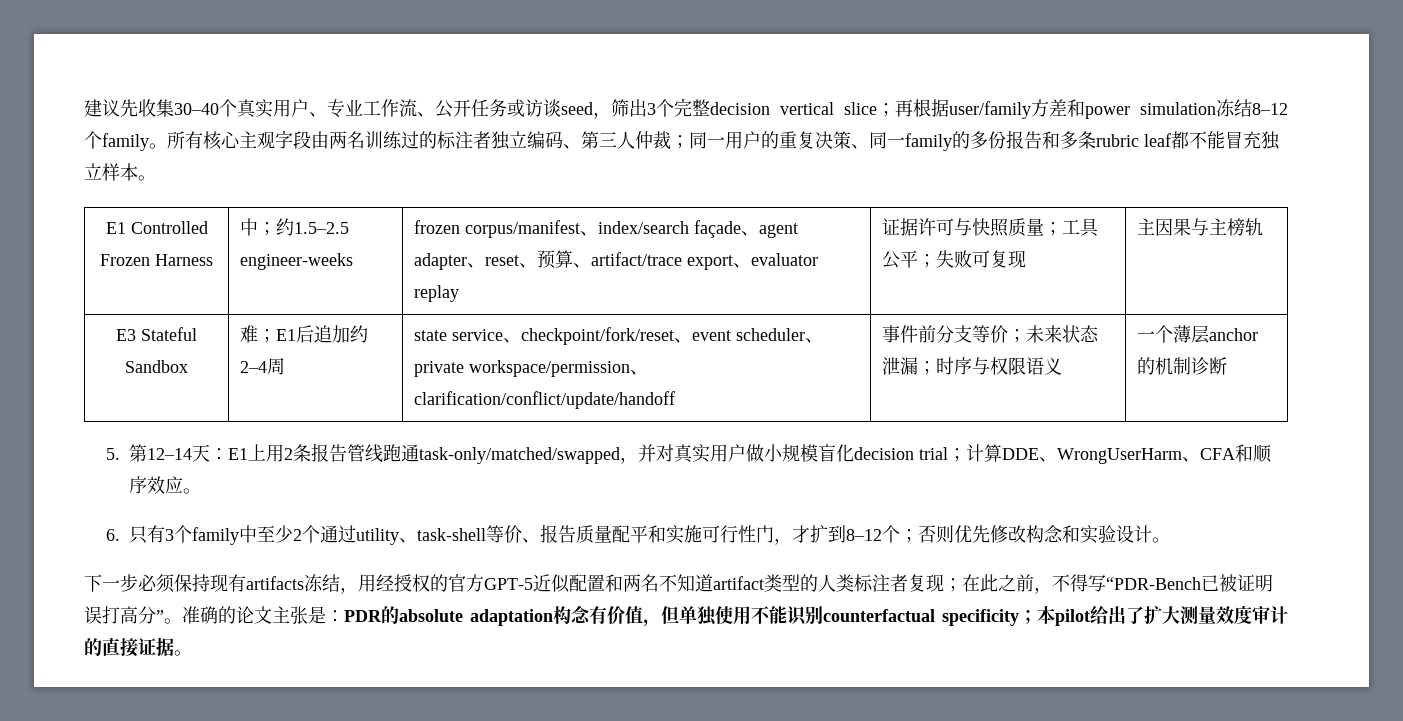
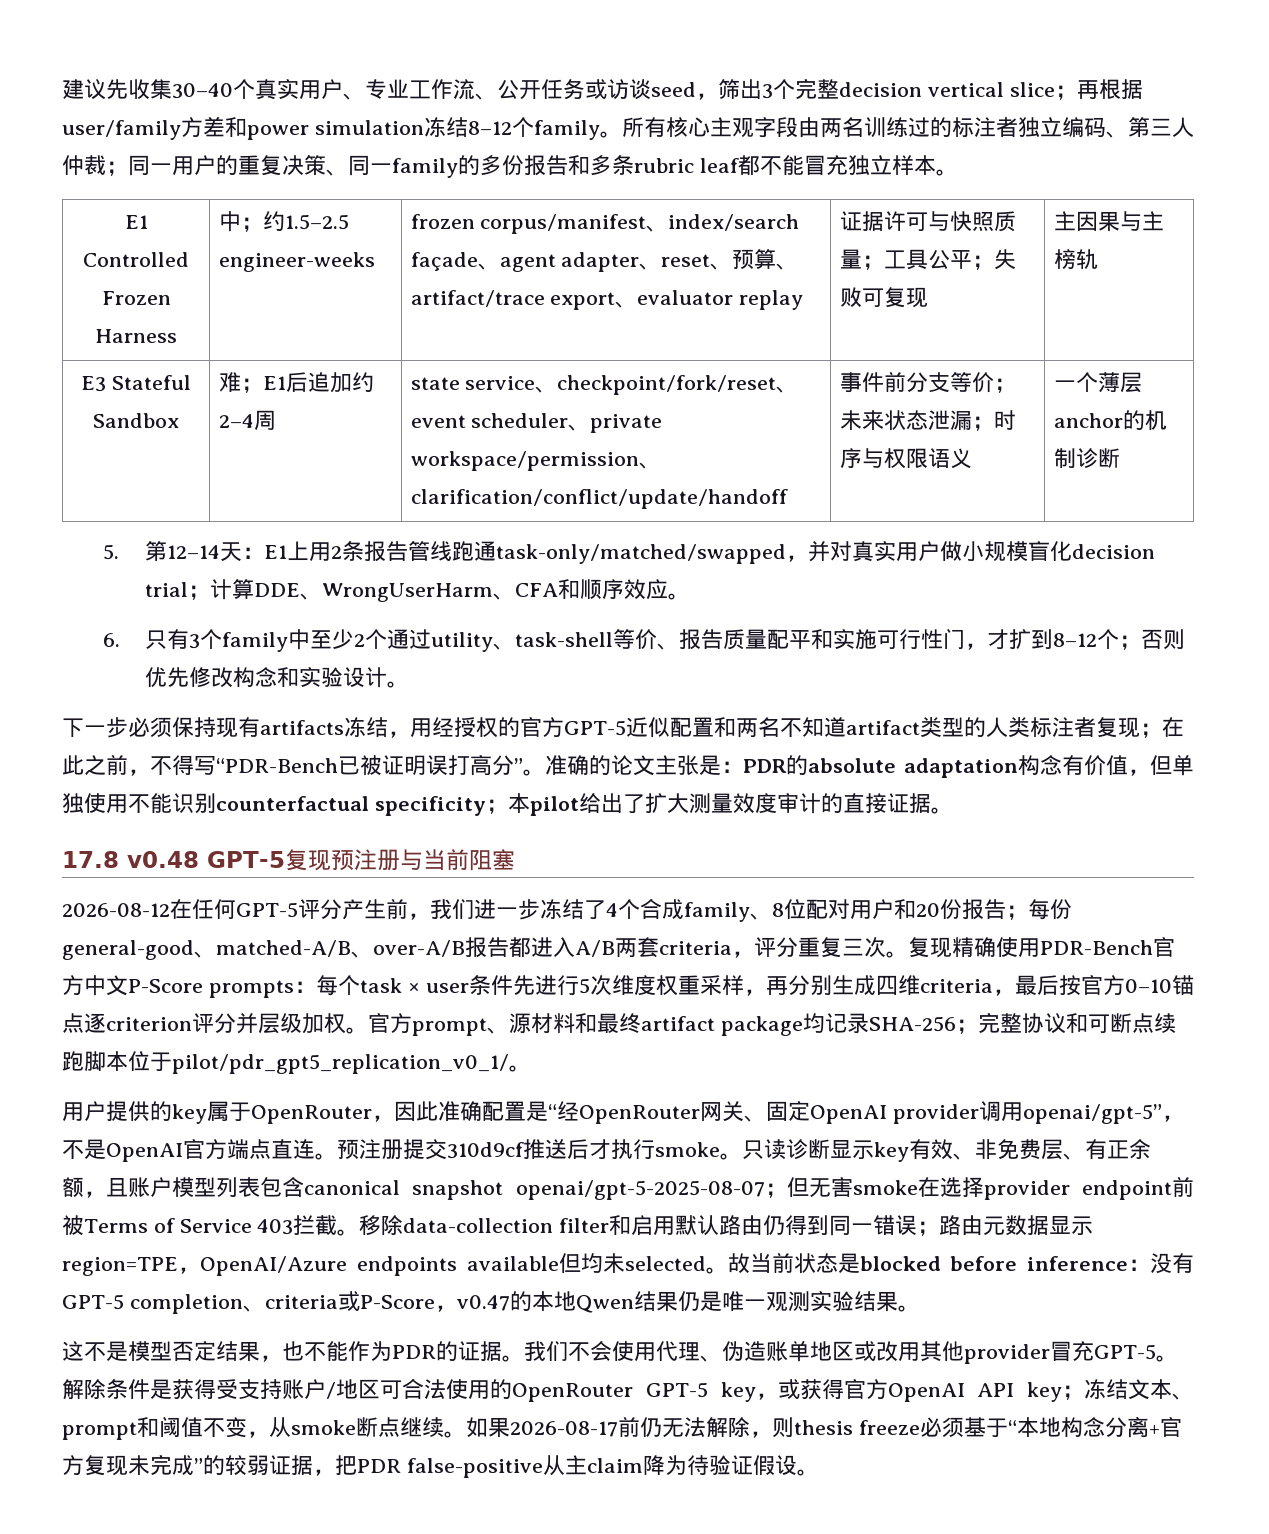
(192, 653) none -> [62,849,515,871] [62,898,1072,922] [62,937,1175,960] [62,975,1194,998] [62,1012,1176,1036] [62,1051,531,1074] [62,1101,1184,1124] [62,1139,1151,1162] [62,1176,1194,1200] [62,1215,1094,1236] [62,1252,1194,1276] [62,1291,920,1314] [62,1341,1178,1364] [62,1378,1194,1402] [62,1416,1182,1440] [62,1454,819,1478] // 17.8 v0.48 GPT-5复现预注册与当前阻塞 // 2026-08-12在任何GPT-5评分产生前，我们进一步冻结了4个合成family、8位配对用户和20份报告；每份general-good、matched-A/B、over-A/B报告都进入A/B两套criteria，评分重复三次。复现精确使用PDR-Bench官方中文P-Score prompts：每个task × user条件先进行5次维度权重采样，再分别生成四维criteria，最后按官方0–10锚点逐criterion评分并层级加权。官方prompt、源材料和最终artifact package均记录SHA-256；完整协议和可断点续跑脚本位于pilot/pdr_gpt5_replication_v0_1/。 // 用户提供的key属于OpenRouter，因此准确配置是“经OpenRouter网关、固定OpenAI provider调用openai/gpt-5”，不是OpenAI官方端点直连。预注册提交310d9cf推送后才执行smoke。只读诊断显示key有效、非免费层、有正余额，且账户模型列表包含canonical snapshot openai/gpt-5-2025-08-07；但无害smoke在选择provider endpoint前被Terms of Service 403拦截。移除data-collection filter和启用默认路由仍得到同一错误；路由元数据显示region=TPE，OpenAI/Azure endpoints available但均未selected。故当前状态是blocked before inference：没有GPT-5 completion、criteria或P-Score，v0.47的本地Qwen结果仍是唯一观测实验结果。 // 这不是模型否定结果，也不能作为PDR的证据。我们不会使用代理、伪造账单地区或改用其他provider冒充GPT-5。解除条件是获得受支持账户/地区可合法使用的OpenRouter GPT-5 key，或获得官方OpenAI API key；冻结文本、prompt和阈值不变，从smoke断点继续。如果2026-08-17前仍无法解除，则thesis freeze必须基于“本地构念分离+官方复现未完成”的较弱证据，把PDR false-positive从主claim降为待验证假设。

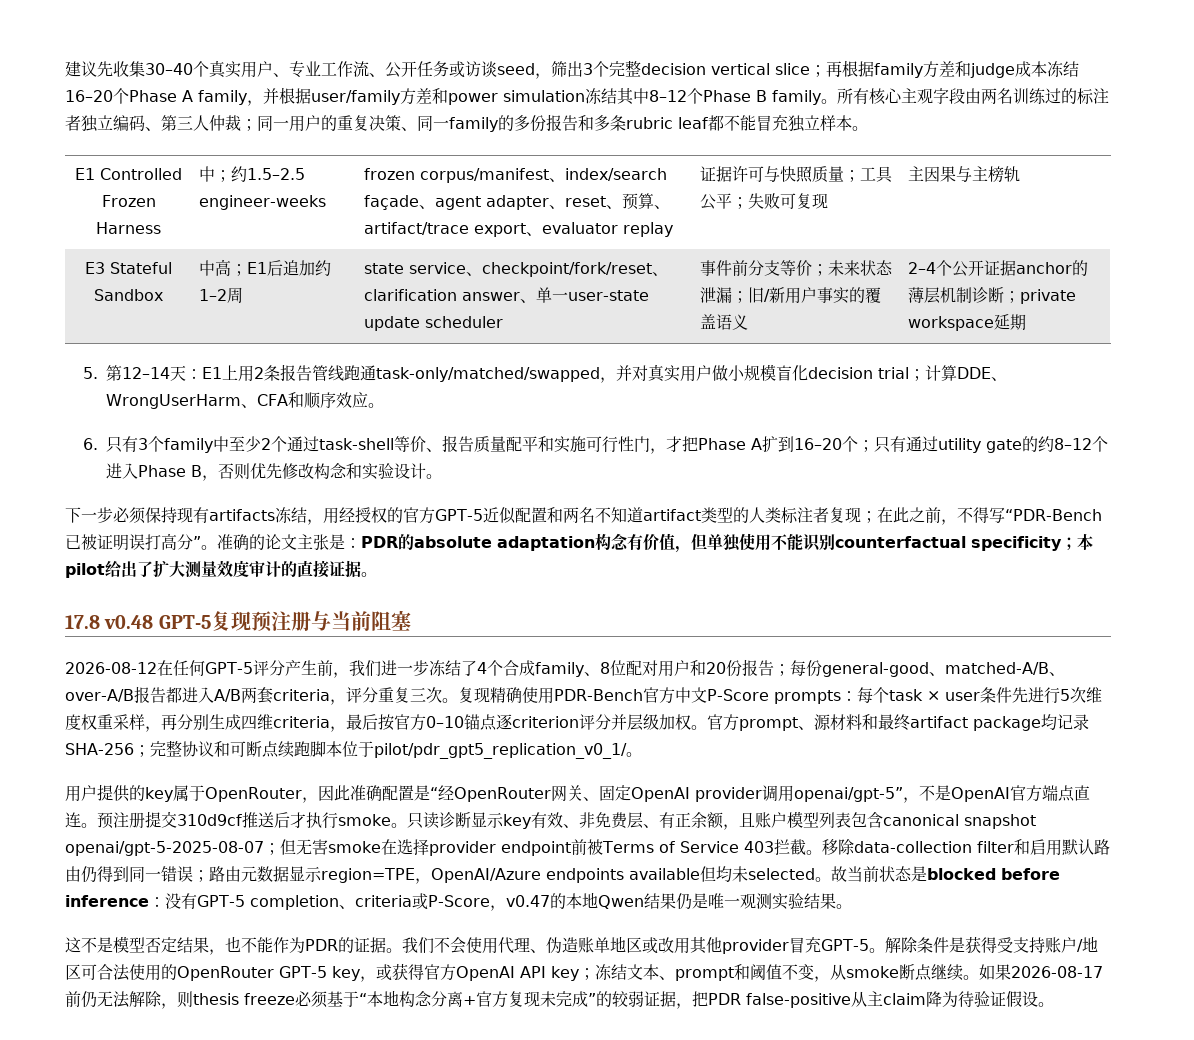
(1143, 89) none -> [874,61,1079,78] [65,87,311,106] family方差和judge成本冻结16–20个Phase A family，并根据
[467,117,534,137] 8–12个 -> [617,88,767,105] 其中8–12个Phase B
[218,372,241,392] 难 -> [199,259,232,276] 中高
[218,414,254,428] 2–4 -> [199,289,228,301] 1–2
[410,413,663,433] [410,451,661,471] [410,489,788,509] event scheduler、private workspace/permission、clarification/conflict/update/handoff -> [364,287,650,303] [364,316,504,331] clarification answer、单一user-state update scheduler
[993,410,1016,430] [839,448,972,469] [1053,372,1142,393] [1053,410,1145,430] 时序与权限语义 | 一个薄层anchor的 -> [748,287,882,304] [700,314,749,330] [908,260,1089,277] [908,287,941,304] 旧/新用户事实的覆盖语义 | 2–4个公开证据anchor的薄层
(1120, 458) none -> [1004,289,1077,304] [908,314,1027,331] ；private workspace延期
[430,632,515,652] utility、 -> (319, 444) none
[1008,629,1141,650] 扩到8–12个； -> [681,436,1108,453] [105,463,218,481] 把Phase A扩到16–20个；只有通过utility gate的约8–12个进入Phase B，

